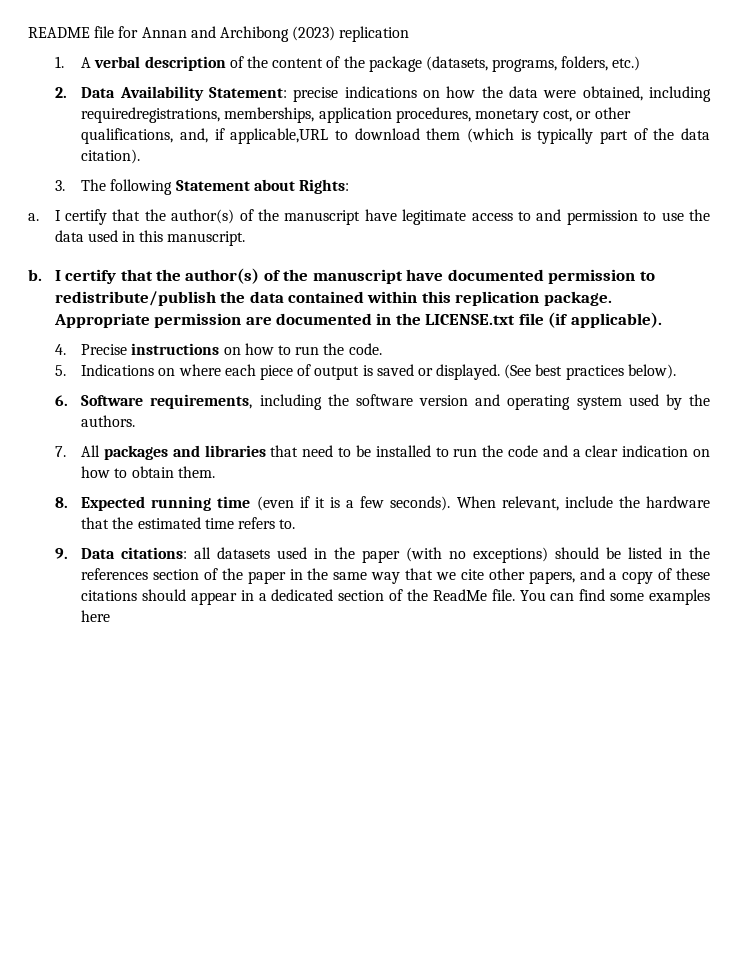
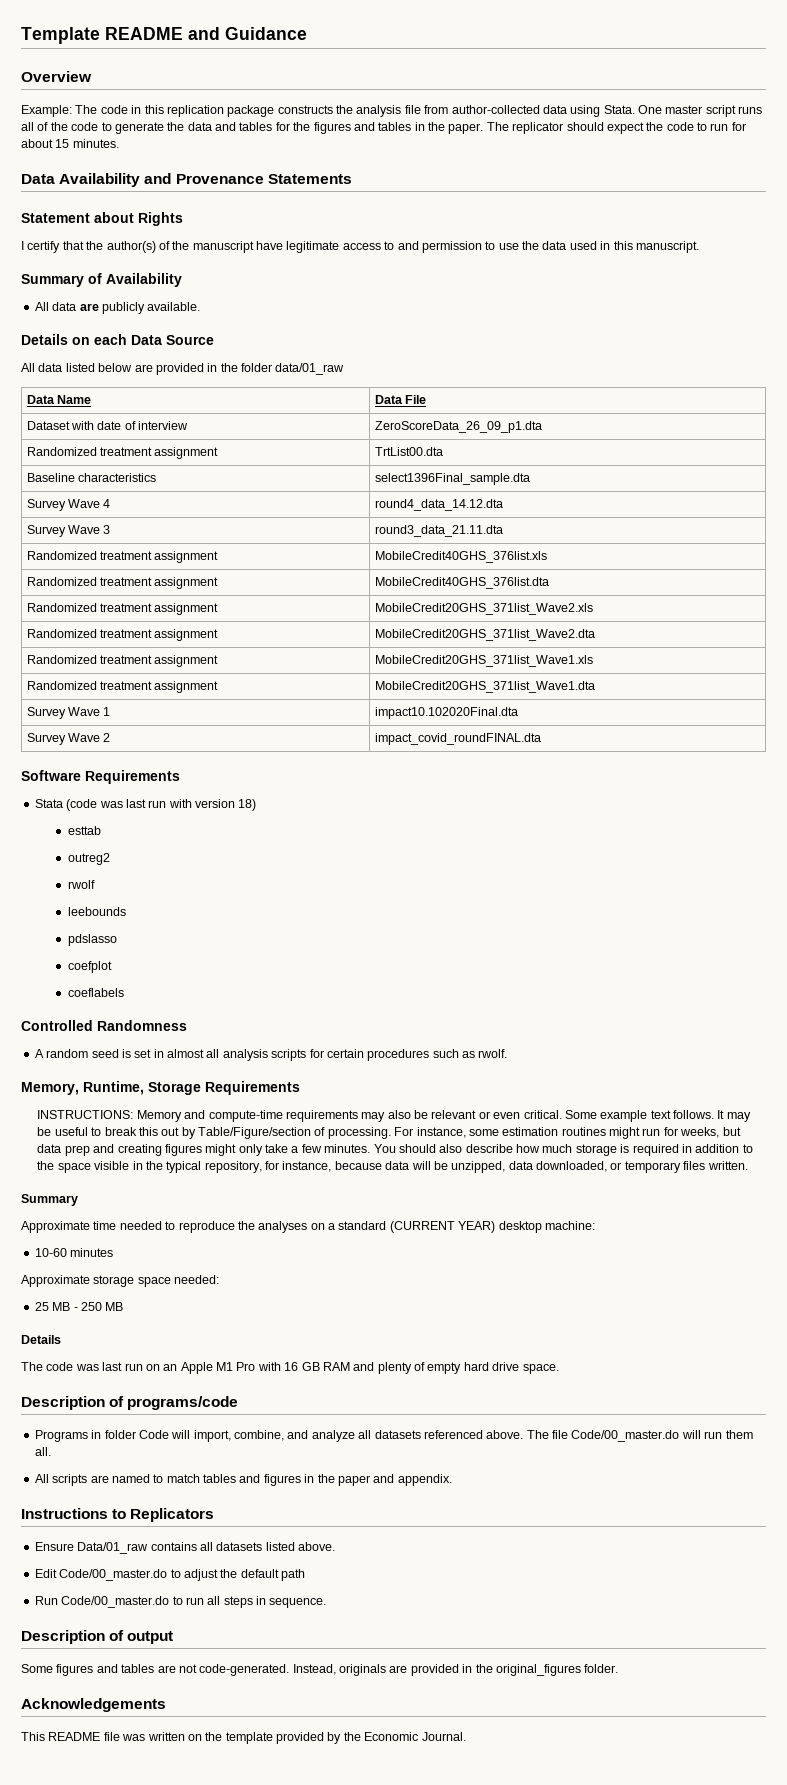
[28,26,410,42] [54,56,641,72] [54,86,711,102] [81,107,631,123] [81,128,710,144] [81,149,141,164] [54,179,349,195] [28,213,39,221] README file for Annan and Archibong (2023) replication // 1. A verbal description of the content of the package (datasets, programs, folders, etc.) // 2. Data Availability Statement: precise indications on how the data were obtained, including requiredregistrations, memberships, application procedures, monetary cost, or other qualifications, and, if applicable,URL to download them (which is typically part of the data citation). // 3. The following Statement about Rights: // a. -> [21,27,307,44] [21,71,92,82] [21,105,763,117] [21,122,746,134] [21,139,119,148] [21,173,352,187] [21,212,183,226] Template README and Guidance // Overview // Example: The code in this replication package constructs the analysis file from author-collected data using Stata. One master script runs all of the code to generate the data and tables for the figures and tables in the paper. The replicator should expect the code to run for about 15 minutes. // Data Availability and Provenance Statements // Statement about Rights //
[28,268,655,284] [54,291,612,306] [53,312,662,328] [54,343,382,355] [54,364,676,380] [54,394,710,410] [81,415,136,427] [54,445,710,460] [81,466,215,478] [54,496,710,511] [81,517,296,529] [54,547,710,563] [81,568,710,584] [81,589,710,605] [81,610,111,622] b. I certify that the author(s) of the manuscript have documented permission to redistribute/publish the data contained within this replication package. Appropriate permission are documented in the LICENSE.txt file (if applicable). // 4. Precise instructions on how to run the code. // 5. Indications on where each piece of output is saved or displayed. (See best practices below). // 6. Software requirements, including the software version and operating system used by the authors. // 7. All packages and libraries that need to be installed to run the code and a clear indication on how to obtain them. // 8. Expected running time (even if it is a few seconds). When relevant, include the hardware that the estimated time refers to. // 9. Data citations: all datasets used in the paper (with no exceptions) should be listed in the references section of the paper in the same way that we cite other papers, and a copy of these citations should appear in a dedicated section of the ReadMe file. You can find some examples here -> [21,273,182,287] [34,302,201,314] [21,334,214,345] [21,363,345,375] [26,395,92,404] [374,395,427,404] [26,421,189,430] [374,421,542,433] [26,447,219,459] [374,447,443,456] [26,473,157,482] [374,473,530,485] [26,499,111,511] [374,499,503,511] [26,525,111,537] [374,525,503,537] [26,551,219,563] [374,551,547,563] [26,577,219,589] [374,577,549,589] [26,603,219,615] [374,603,593,615] [26,629,219,641] [374,629,595,641] [26,655,219,667] [374,655,593,667] [26,681,219,693] [374,681,595,693] [26,707,111,719] [374,707,518,719] [26,733,111,745] [374,733,541,745] [21,770,180,784] [34,799,257,811] [67,826,101,835] [67,853,110,865] [67,880,95,889] [67,907,126,916] [67,934,117,946] [67,961,112,973] [67,988,124,997] [21,1020,187,1031] [34,1049,508,1061] [21,1081,300,1095] [37,1110,751,1122] [37,1127,741,1139] [37,1144,753,1156] [37,1161,748,1173] [21,1194,78,1206] [21,1221,595,1233] [34,1248,114,1257] [21,1275,220,1287] [34,1302,124,1311] [21,1335,61,1344] [21,1362,559,1374] [21,1396,239,1410] [34,1430,753,1442] [34,1447,51,1456] [34,1474,452,1486] [21,1508,215,1522] [34,1542,335,1554] [34,1569,305,1581] [34,1596,327,1608] [21,1630,174,1644] [21,1664,619,1676] [21,1698,166,1712] [21,1732,466,1744] Summary of Availability // All data are publicly available. // Details on each Data Source // All data listed below are provided in the folder data/01_raw // Data Name | Data File // Dataset with date of interview | ZeroScoreData_26_09_p1.dta // Randomized treatment assignment | TrtList00.dta // Baseline characteristics | select1396Final_sample.dta // Survey Wave 4 | round4_data_14.12.dta // Survey Wave 3 | round3_data_21.11.dta // Randomized treatment assignment | MobileCredit40GHS_376list.xls // Randomized treatment assignment | MobileCredit40GHS_376list.dta // Randomized treatment assignment | MobileCredit20GHS_371list_Wave2.xls // Randomized treatment assignment | MobileCredit20GHS_371list_Wave2.dta // Randomized treatment assignment | MobileCredit20GHS_371list_Wave1.xls // Randomized treatment assignment | MobileCredit20GHS_371list_Wave1.dta // Survey Wave 1 | impact10.102020Final.dta // Survey Wave 2 | impact_covid_roundFINAL.dta // Software Requirements // Stata (code was last run with version 18) // esttab // outreg2 // rwolf // leebounds // pdslasso // coefplot // coeflabels // Controlled Randomness // A random seed is set in almost all analysis scripts for certain procedures such as rwolf. // Memory, Runtime, Storage Requirements // INSTRUCTIONS: Memory and compute-time requirements may also be relevant or even critical. Some example text follows. It may be useful to break this out by Table/Figure/section of processing. For instance, some estimation routines might run for weeks, but data prep and creating figures might only take a few minutes. You should also describe how much storage is required in addition to the space visible in the typical repository, for instance, because data will be unzipped, data downloaded, or temporary files written. // Summary // Approximate time needed to reproduce the analyses on a standard (CURRENT YEAR) desktop machine: // 10-60 minutes // Approximate storage space needed: // 25 MB - 250 MB // Details // The code was last run on an Apple M1 Pro with 16 GB RAM and plenty of empty hard drive space. // Description of programs/code // Programs in folder Code will import, combine, and analyze all datasets referenced above. The file Code/00_master.do will run them all. // All scripts are named to match tables and figures in the paper and appendix. // Instructions to Replicators // Ensure Data/01_raw contains all datasets listed above. // Edit Code/00_master.do to adjust the default path // Run Code/00_master.do to run all steps in sequence. // Description of output // Some figures and tables are not code-generated. Instead, originals are provided in the original_figures folder. // Acknowledgements // This README file was written on the template provided by the Economic Journal.

